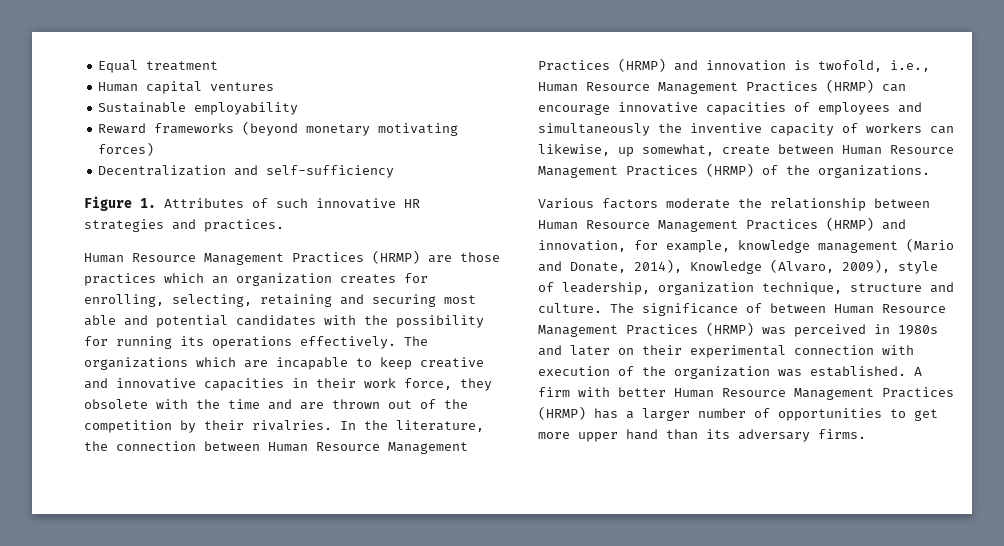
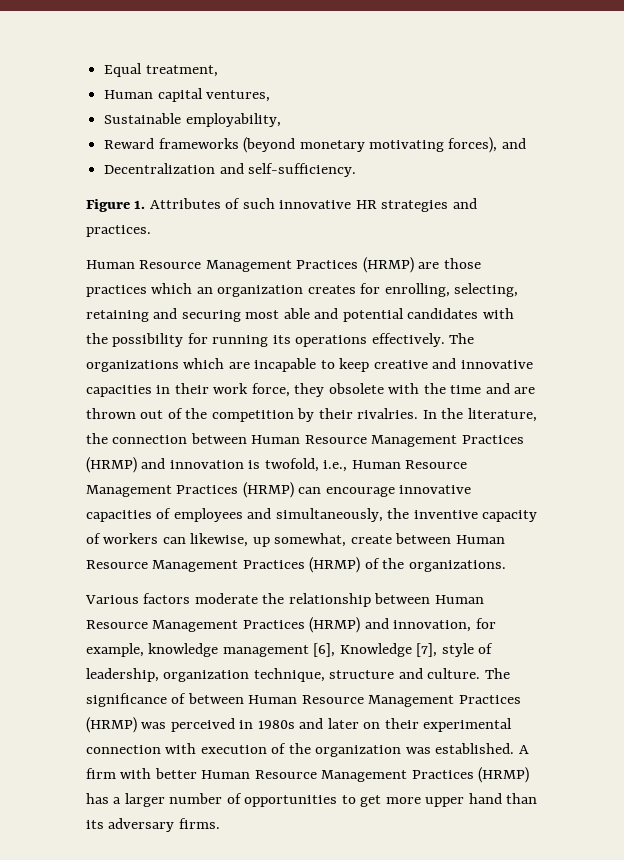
[146,61,219,71] treatment -> [145,65,218,77] treatment,
[210,82,275,91] ventures -> [206,90,271,102] ventures,
[194,102,299,115] employability -> [185,113,281,127] employability,
[98,142,155,156] forces) -> [448,137,526,153] forces), and
[266,165,395,178] self-sufficiency -> [248,163,357,177] self-sufficiency.
[538,123,650,136] simultaneously -> [275,508,383,522] simultaneously,
[906,238,954,252] [538,259,890,274] (Mario and Donate, 2014), Knowledge (Alvaro, 2009), -> [313,643,438,657] [6], Knowledge [7],

